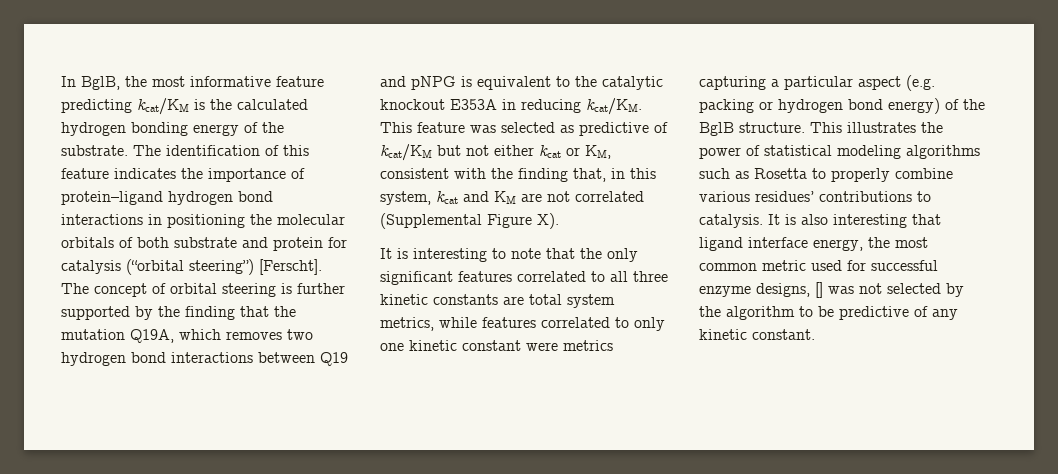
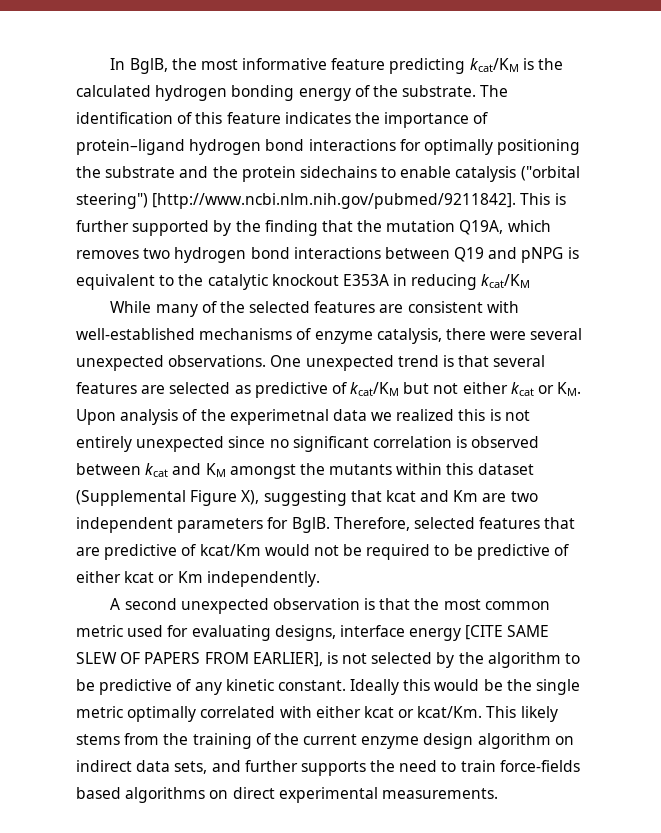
[148,214,345,228] [61,237,347,251] [61,259,322,275] [61,283,276,297] in positioning the molecular orbitals of both substrate and protein for catalysis (“orbital steering”) [Ferscht]. The concept of orbital steering -> [399,139,581,155] [76,166,580,182] [76,193,551,209] for optimally positioning the substrate and the protein sidechains to enable catalysis ("orbital steering") [http://www.ncbi.nlm.nih.gov/pubmed/9211842]. This
[586,98,642,115] [380,122,496,133] kcat/KM. This feature was -> [481,274,531,288] [110,301,519,317] [76,328,583,344] [76,355,546,371] [76,382,166,394] kcat/KM // While many of the selected features are consistent with well-established mechanisms of enzyme catalysis, there were several unexpected observations. One unexpected trend is that several features are
[585,145,611,159] [380,168,656,182] [380,191,644,205] [380,213,559,229] [380,248,638,262] [380,271,668,285] [380,294,615,308] [380,317,665,331] [380,340,613,351] [699,75,935,91] [699,98,985,114] [699,122,943,136] [699,145,980,159] [699,168,953,182] [699,191,931,202] [699,214,941,228] [699,237,863,251] KM, consistent with the finding that, in this system, kcat and KM are not correlated (Supplemental Figure X). // It is interesting to note that the only significant features correlated to all three kinetic constants are total system metrics, while features correlated to only one kinetic constant were metrics capturing a particular aspect (e.g. packing or hydrogen bond energy) of the BglB structure. This illustrates the power of statistical modeling algorithms such as Rosetta to properly combine various residues’ contributions to catalysis. It is also interesting that ligand interface energy, -> [557,382,582,396] [76,409,530,425] [76,436,540,452] [76,463,534,479] [76,490,538,506] [76,517,576,533] [76,544,570,560] [76,571,320,587] [110,598,411,614] KM. Upon analysis of the experimetnal data we realized this is not entirely unexpected since no significant correlation is observed between kcat and KM amongst the mutants within this dataset (Supplemental Figure X), suggesting that kcat and Km are two independent parameters for BglB. Therefore, selected features that are predictive of kcat/Km would not be required to be predictive of either kcat or Km independently. // A second unexpected observation is that
[871,260,938,271] [699,282,854,298] successful enzyme designs, [] was -> [191,625,550,641] [76,652,338,667] evaluating designs, interface energy [CITE SAME SLEW OF PAPERS FROM EARLIER], is
(815, 334) none -> [350,679,581,695] [76,706,558,722] [76,733,574,749] [76,760,580,776] [76,787,498,803] Ideally this would be the single metric optimally correlated with either kcat or kcat/Km. This likely stems from the training of the current enzyme design algorithm on indirect data sets, and further supports the need to train force-fields based algorithms on direct experimental measurements.

